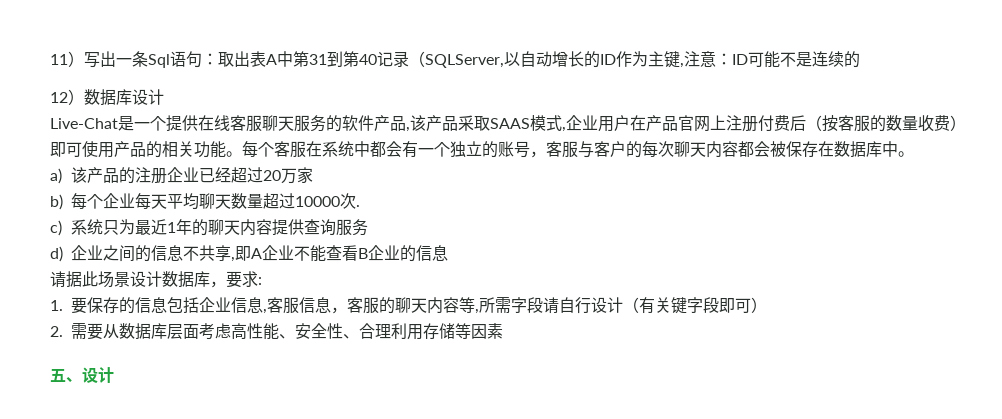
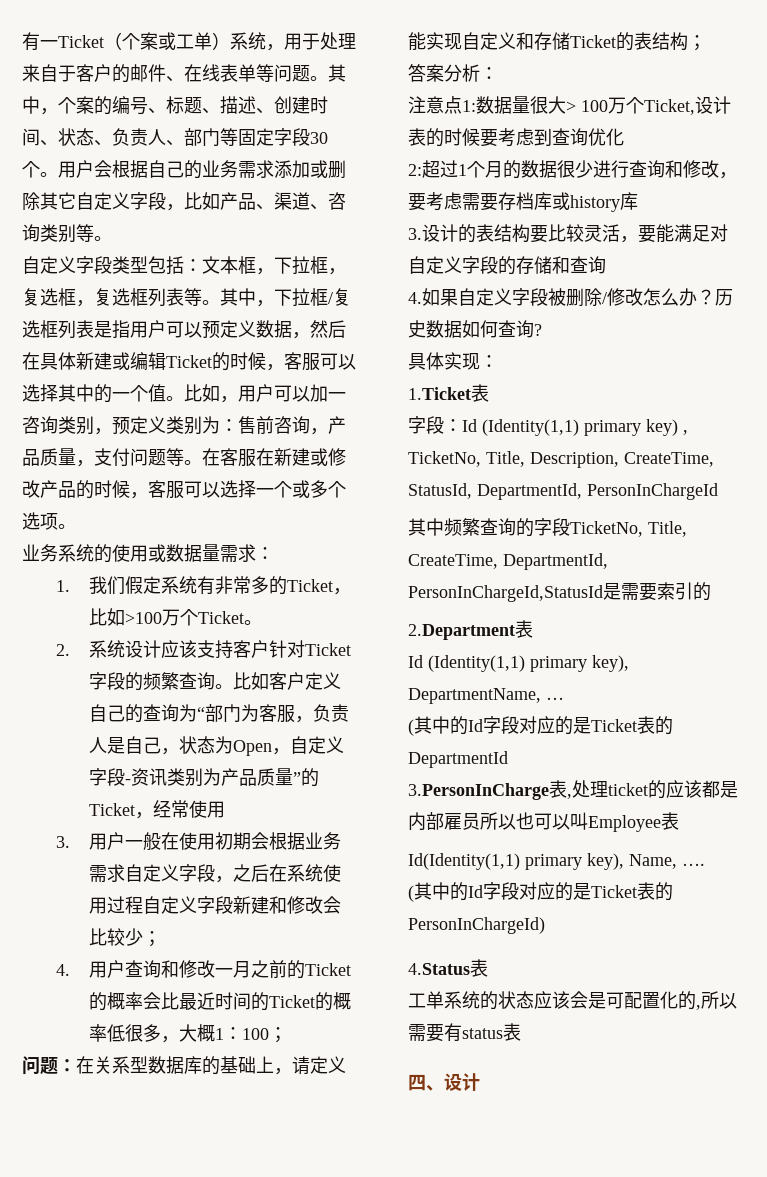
[50,51,860,68] [50,89,164,106] [50,115,966,132] [50,141,914,158] [50,167,313,184] [50,193,360,210] [50,219,368,236] [50,245,448,262] [50,271,262,288] [50,297,767,314] [50,323,503,340] [50,369,66,382] 11）写出一条Sql语句：取出表A中第31到第40记录（SQLServer,以自动增长的ID作为主键,注意：ID可能不是连续的 // 12）数据库设计 // Live-Chat是一个提供在线客服聊天服务的软件产品,该产品采取SAAS模式,企业用户在产品官网上注册付费后（按客服的数量收费）即可使用产品的相关功能。每个客服在系统中都会有一个独立的账号，客服与客户的每次聊天内容都会被保存在数据库中。 // a)该产品的注册企业已经超过20万家 // b)每个企业每天平均聊天数量超过10000次. // c)系统只为最近1年的聊天内容提供查询服务 // d)企业之间的信息不共享,即A企业不能查看B企业的信息 // 请据此场景设计数据库，要求: // 1.要保存的信息包括企业信息,客服信息，客服的聊天内容等,所需字段请自行设计（有关键字段即可） // 2.需要从数据库层面考虑高性能、安全性、合理利用存储等因素 // 五 -> [22,32,356,51] [22,64,346,83] [22,96,328,115] [22,128,328,146] [22,160,346,179] [22,192,346,211] [22,224,112,243] [22,256,346,275] [22,288,351,307] [22,320,346,339] [22,352,356,371] [22,384,346,403] [22,416,346,435] [22,448,346,467] [22,480,346,499] [22,512,76,530] [22,544,274,563] [55,576,352,595] [89,608,263,626] [55,640,352,659] [89,672,342,691] [89,704,350,723] [89,736,345,756] [89,768,320,787] [89,800,226,819] [55,832,342,850] [89,864,342,883] [89,896,342,914] [89,928,162,947] [55,960,352,979] [89,992,352,1011] [89,1024,288,1043] [22,1056,346,1075] [408,32,706,51] [408,64,498,82] [408,96,731,115] [408,128,624,147] [408,160,737,179] [408,192,638,212] [408,224,728,243] [408,256,606,275] [408,288,733,307] [408,320,542,338] [408,352,498,370] [408,384,489,402] [408,416,688,436] [408,451,714,468] [408,483,718,500] [408,518,687,537] [408,553,608,570] [408,582,711,602] [408,620,533,640] [408,655,629,672] [408,688,564,704] [408,716,673,736] [408,751,508,768] [408,780,738,800] [408,812,679,832] [408,853,705,870] [408,882,673,902] [408,917,545,934] [408,959,488,977] [408,991,737,1010] [408,1023,521,1042] [408,1074,426,1091] 有一Ticket（个案或工单）系统，用于处理来自于客户的邮件、在线表单等问题。其中，个案的编号、标题、描述、创建时间、状态、负责人、部门等固定字段30个。用户会根据自己的业务需求添加或删除其它自定义字段，比如产品、渠道、咨询类别等。 // 自定义字段类型包括：文本框，下拉框，复选框，复选框列表等。其中，下拉框/复选框列表是指用户可以预定义数据，然后在具体新建或编辑Ticket的时候，客服可以选择其中的一个值。比如，用户可以加一咨询类别，预定义类别为：售前咨询，产品质量，支付问题等。在客服在新建或修改产品的时候，客服可以选择一个或多个选项。 // 业务系统的使用或数据量需求： // 1.我们假定系统有非常多的Ticket，比如>100万个Ticket。 // 2.系统设计应该支持客户针对Ticket字段的频繁查询。比如客户定义自己的查询为“部门为客服，负责人是自己，状态为Open，自定义字段-资讯类别为产品质量”的Ticket，经常使用 // 3.用户一般在使用初期会根据业务需求自定义字段，之后在系统使用过程自定义字段新建和修改会比较少； // 4.用户查询和修改一月之前的Ticket的概率会比最近时间的Ticket的概率低很多，大概1：100； // 问题：在关系型数据库的基础上，请定义能实现自定义和存储Ticket的表结构； // 答案分析： // 注意点1:数据量很大> 100万个Ticket,设计表的时候要考虑到查询优化 // 2:超过1个月的数据很少进行查询和修改，要考虑需要存档库或history库 // 3.设计的表结构要比较灵活，要能满足对自定义字段的存储和查询 // 4.如果自定义字段被删除/修改怎么办？历史数据如何查询? // 具体实现： // 1.Ticket表 // 字段：Id (Identity(1,1) primary key) , TicketNo, Title, Description, CreateTime, StatusId, DepartmentId, PersonInChargeId // 其中频繁查询的字段TicketNo, Title, CreateTime, DepartmentId, PersonInChargeId,StatusId是需要索引的 // 2.Department表 // Id (Identity(1,1) primary key), DepartmentName, … // (其中的Id字段对应的是Ticket表的DepartmentId // 3.PersonInCharge表,处理ticket的应该都是内部雇员所以也可以叫Employee表 // Id(Identity(1,1) primary key), Name, …. // (其中的Id字段对应的是Ticket表的PersonInChargeId) // 4.Status表 // 工单系统的状态应该会是可配置化的,所以需要有status表 // 四

